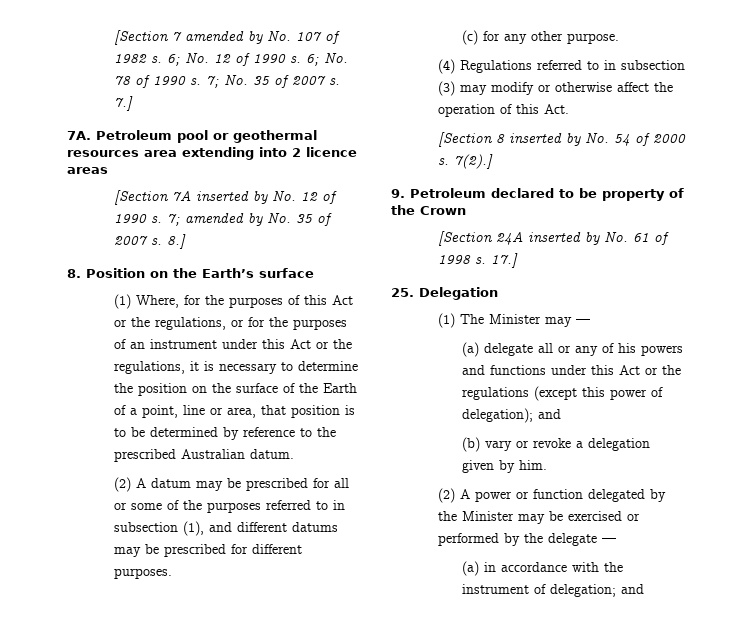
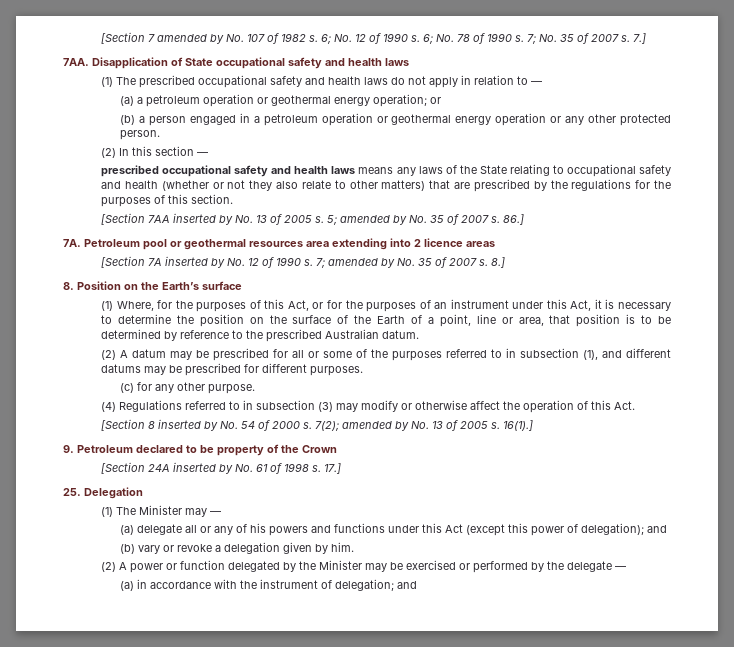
(134, 103) none -> [63,57,409,69] [101,75,543,88] [120,94,442,107] [120,113,671,126] [120,130,161,140] [101,146,209,158] [101,164,671,177] [101,179,672,192] [101,194,234,207] [101,213,525,225] // 7AA. Disapplication of State occupational safety and health laws // (1) The prescribed occupational safety and health laws do not apply in relation to — // (a) a petroleum operation or geothermal energy operation; or // (b) a person engaged in a petroleum operation or geothermal energy operation or any other protected person. // (2) In this section — // prescribed occupational safety and health laws means any laws of the State relating to occupational safety and health (whether or not they also relate to other matters) that are prescribed by the regulations for the purposes of this section. // [Section 7AA inserted by No. 13 of 2005 s. 5; amended by No. 35 of 2007 s. 86.]
[332,295,354,305] [114,317,227,330] Act or the regulations, -> [287,300,309,311] Act,
[290,339,353,349] [114,361,186,374] Act or the regulations, -> [570,300,592,311] Act,
[454,154,494,169] 7(2).] -> [315,420,534,431] 7(2); amended by No. 13 of 2005 s. 16(1).]
[645,365,682,375] [462,387,530,400] or the regulations -> (464, 528) none

